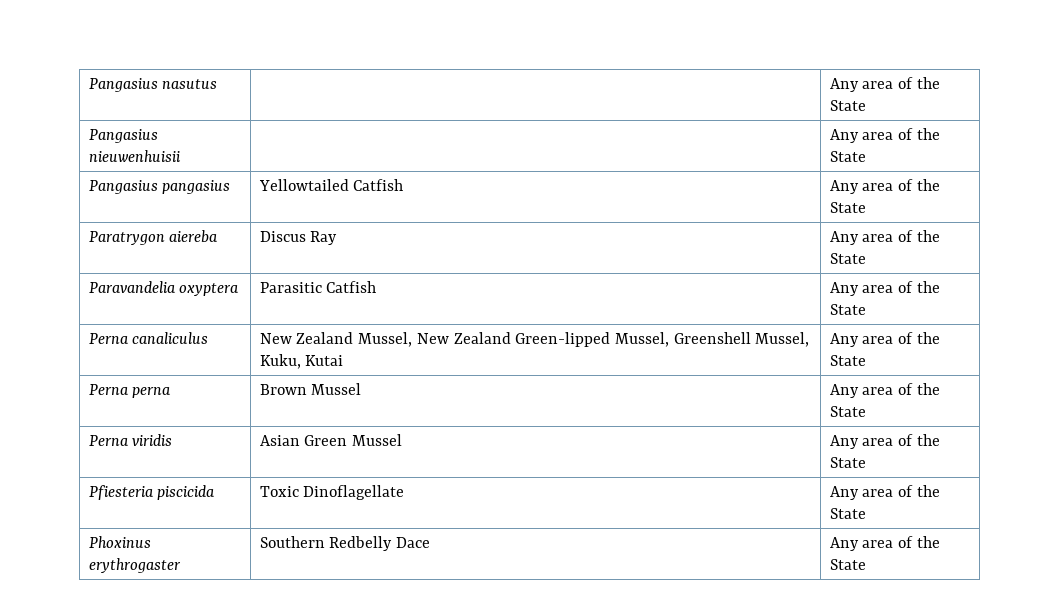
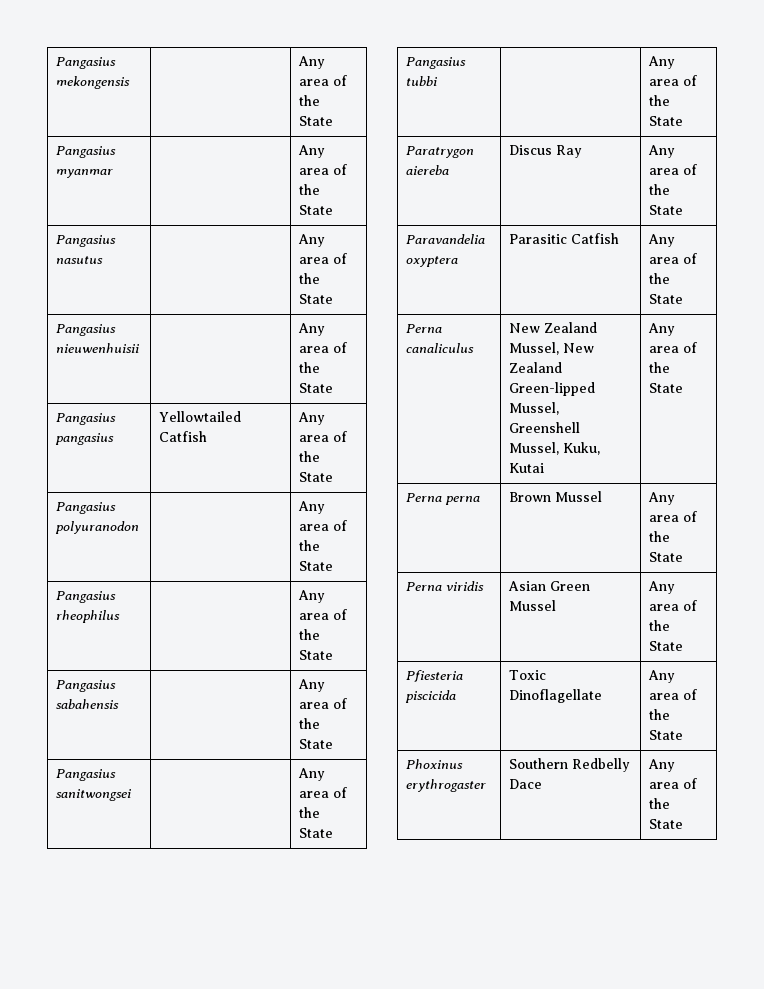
[88,78,158,92] Pangasius -> [56,57,117,69] [56,76,131,89] [298,56,326,69] [299,75,348,86] [299,95,321,106] [299,116,334,126] [56,146,117,158] [56,169,114,178] [298,145,326,158] [299,164,348,175] [299,184,321,195] [299,205,334,215] [56,235,117,247] Pangasius mekongensis | | Any area of the State // Pangasius myanmar | | Any area of the State // Pangasius
(866, 207) none -> [56,502,117,514] [55,521,140,534] [298,501,326,514] [299,520,348,531] [299,540,321,551] [299,561,334,571] [56,591,117,603] [56,610,121,623] [298,590,326,603] [299,609,348,620] [299,629,321,640] [299,650,334,660] [56,680,117,692] [56,699,120,709] [298,679,326,692] [299,698,348,709] [299,718,321,729] [299,739,334,749] [56,769,117,781] [56,789,132,801] [298,768,326,781] [299,787,348,798] [299,807,321,818] [299,828,334,838] [406,57,467,69] [406,76,438,86] [648,56,676,69] [649,75,698,86] [649,95,671,106] [649,116,684,126] // Pangasius polyuranodon | | Any area of the State // Pangasius rheophilus | | Any area of the State // Pangasius sabahensis | | Any area of the State // Pangasius sanitwongsei | | Any area of the State // Pangasius tubbi | | Any area of the State

